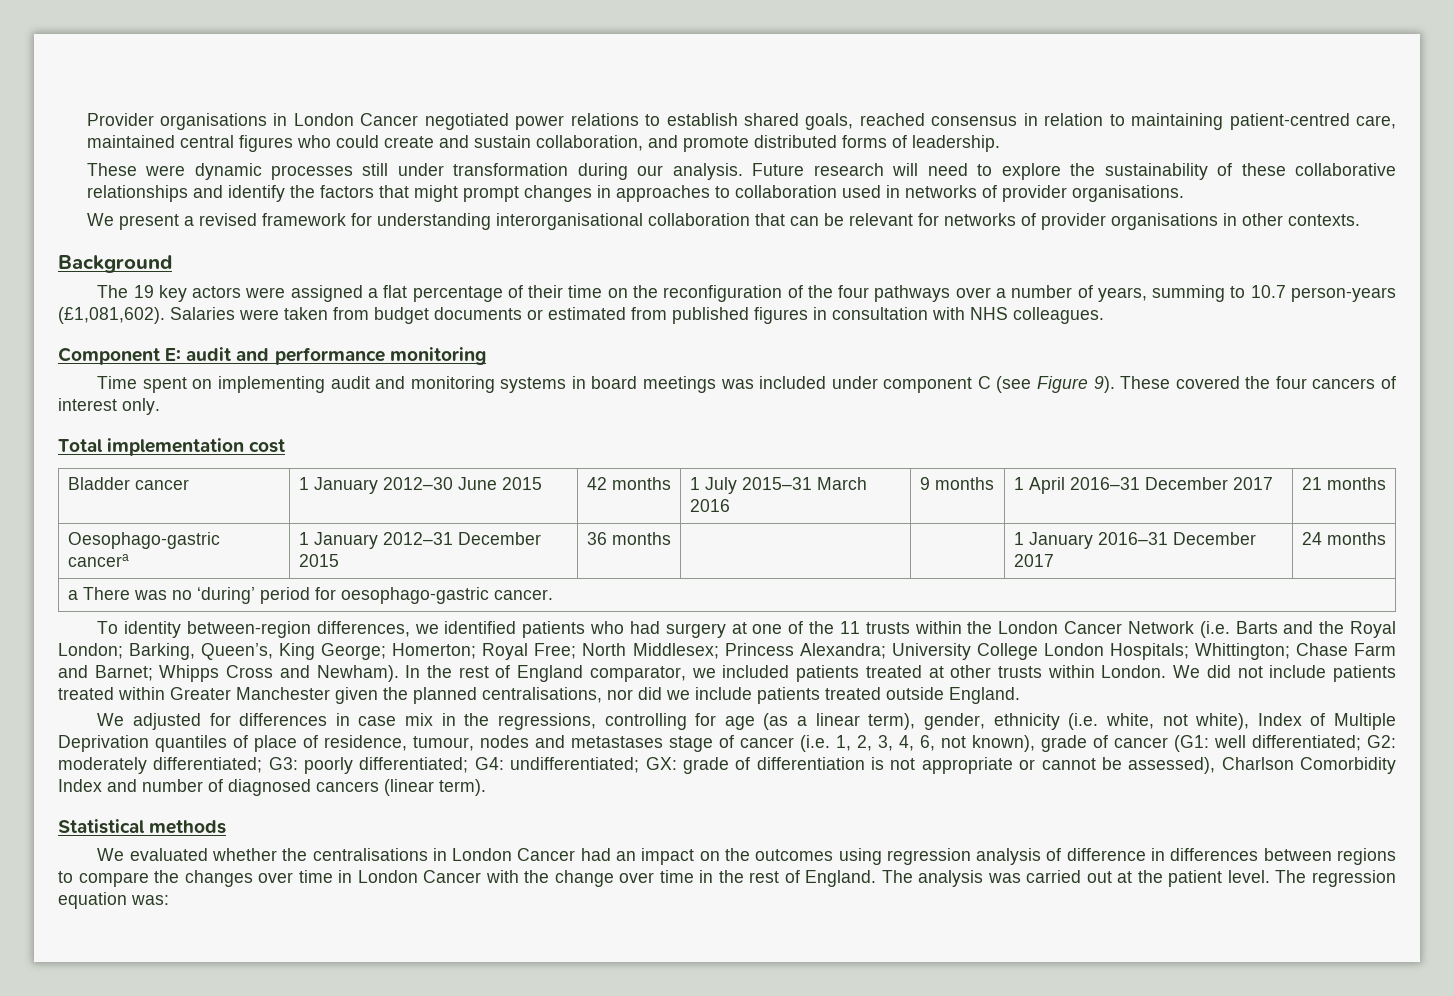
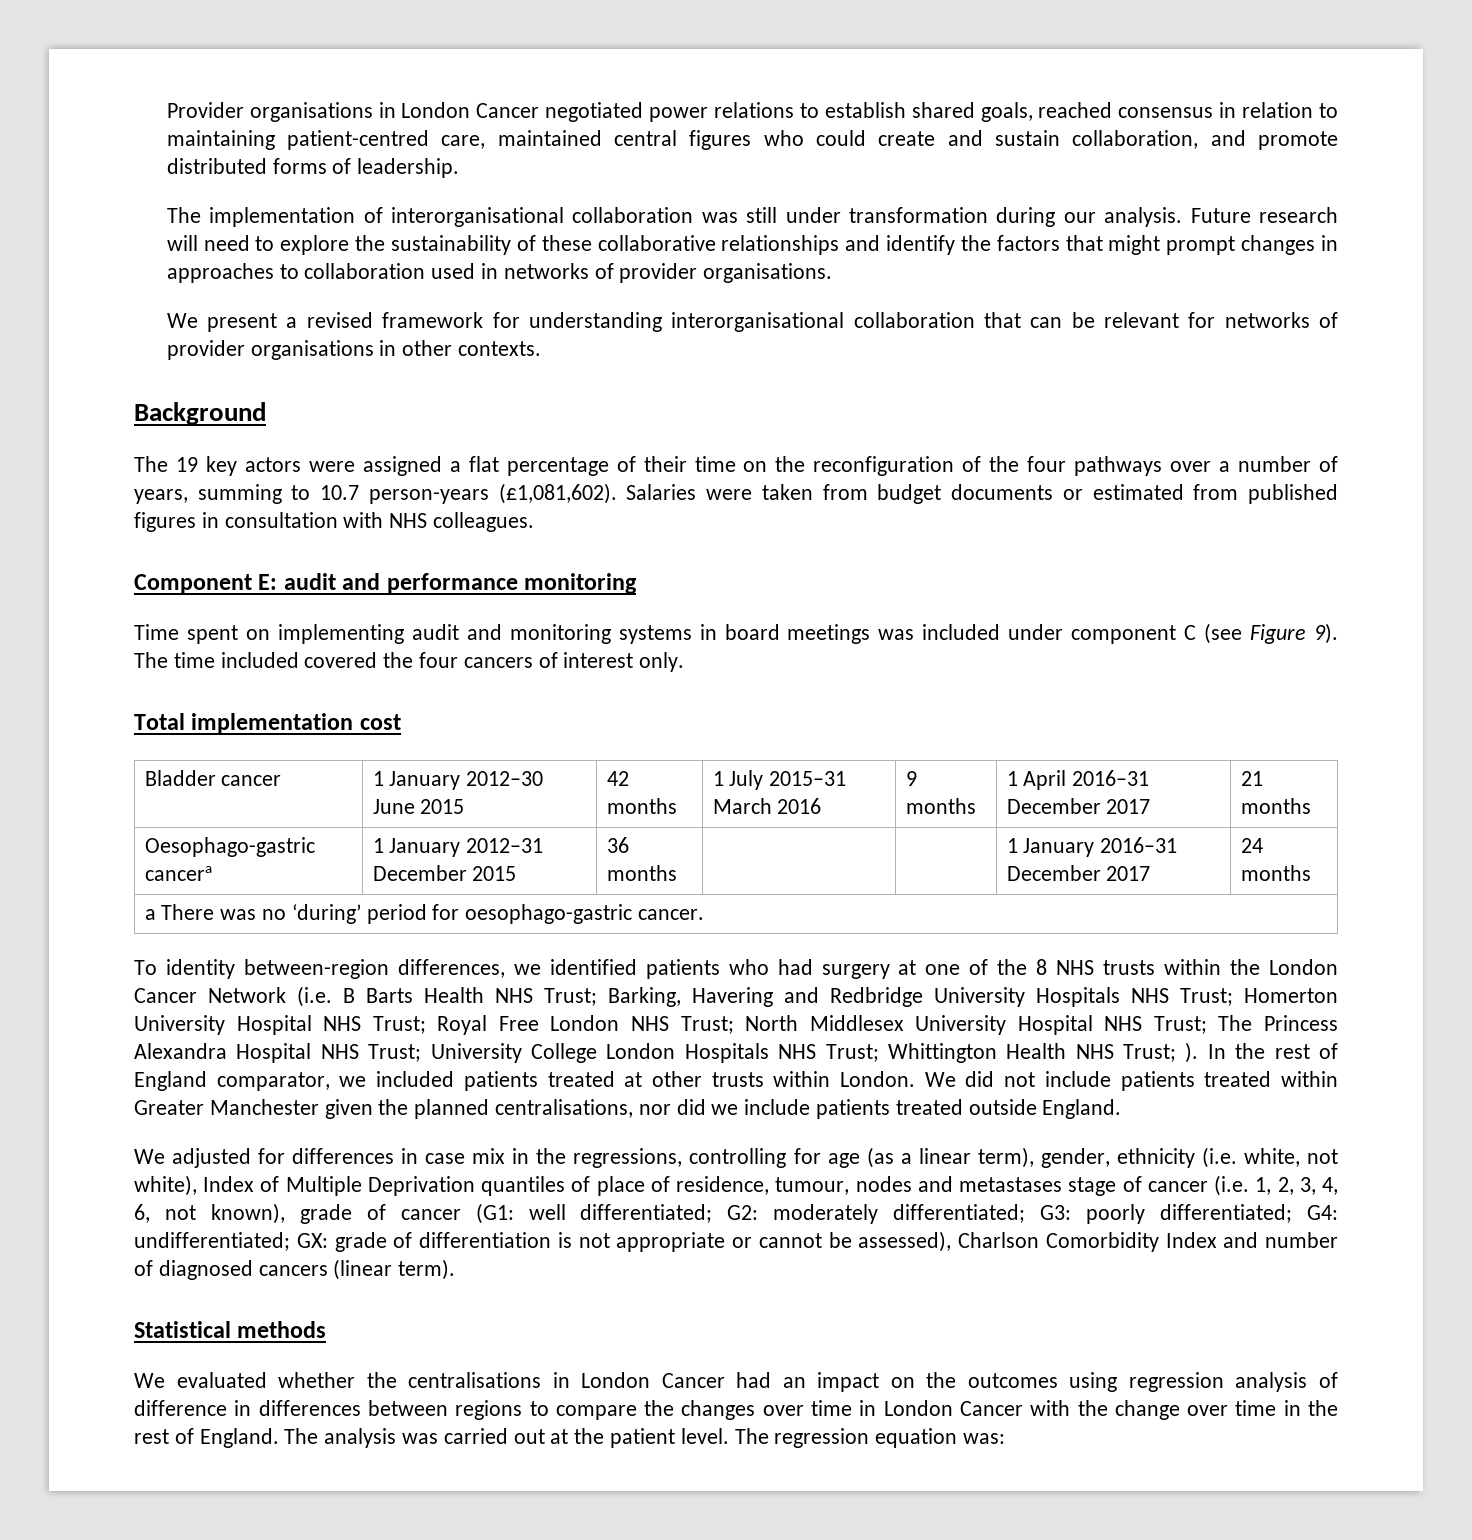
[86,163,354,180] These were dynamic processes -> [166,207,738,227] The implementation of interorganisational collaboration was
[1120,376,1171,389] These -> [134,652,299,668] The time included
[839,621,860,634] 11 -> [1036,959,1095,975] 8 NHS
[1235,621,1396,638] [58,643,1397,660] [58,665,399,682] Barts and the Royal London; Barking, Queen’s, King George; Homerton; Royal Free; North Middlesex; Princess Alexandra; University College London Hospitals; Whittington; Chase Farm and Barnet; Whipps Cross and Newham). -> [343,987,1338,1007] [134,1015,1338,1035] [134,1042,1199,1063] B Barts Health NHS Trust; Barking, Havering and Redbridge University Hospitals NHS Trust; Homerton University Hospital NHS Trust; Royal Free London NHS Trust; North Middlesex University Hospital NHS Trust; The Princess Alexandra Hospital NHS Trust; University College London Hospitals NHS Trust; Whittington Health NHS Trust; ).

